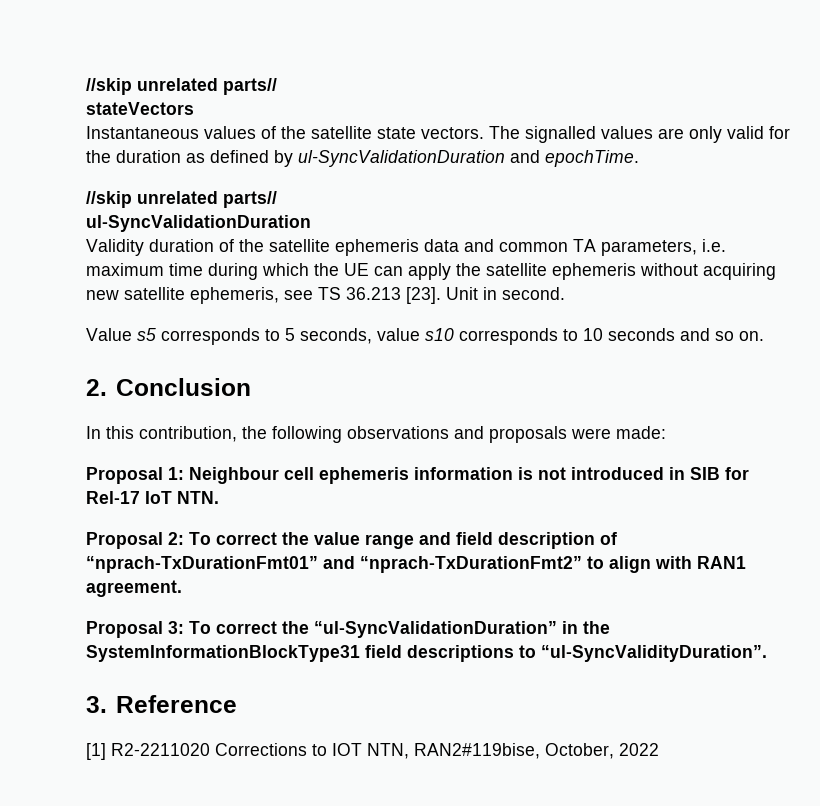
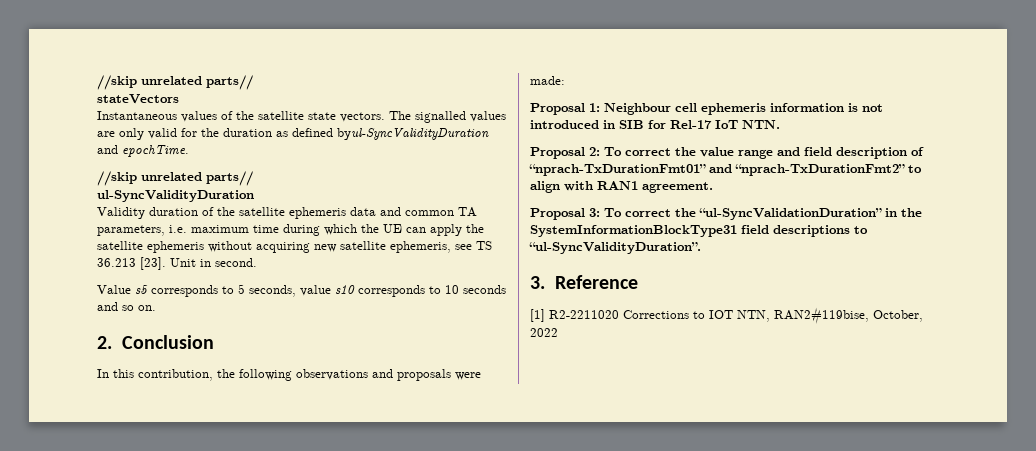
[274,150,505,167] by ul-SyncValidationDuration -> [337,128,489,140] byul-SyncValidityDuration
[86,215,311,232] ul-SyncValidationDuration -> [97,190,254,202] ul-SyncValidityDuration

